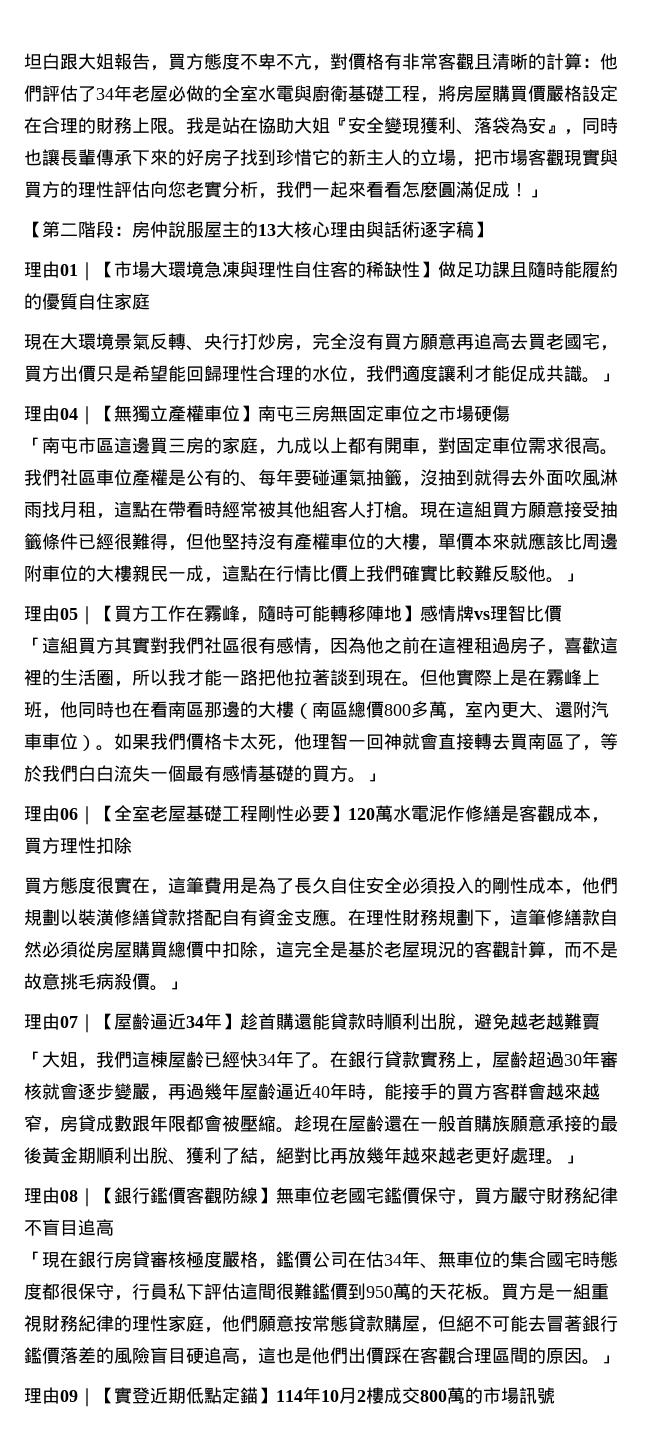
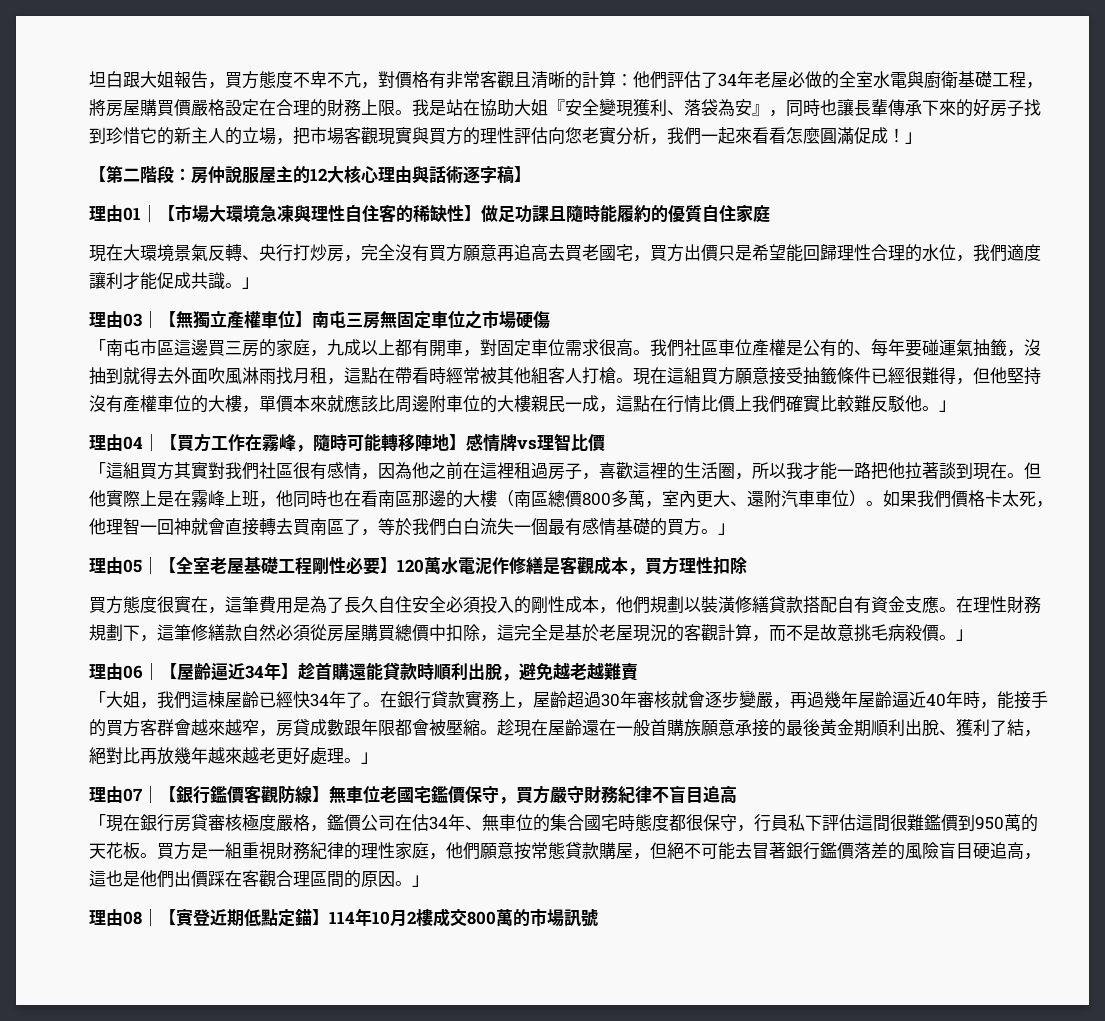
[258,224,276,236] 13 -> [310,168,327,181] 12
[60,408,78,420] 04 -> [123,313,142,327] 03
[60,608,78,620] 05 -> [123,436,143,450] 04
[60,808,78,820] 06 -> [123,559,142,573] 05
[60,1016,78,1028] 07 -> [123,665,143,679] 06
[60,1190,78,1202] 08 -> [123,788,142,802] 07
[60,1390,78,1402] 09 -> [123,911,142,925] 08

